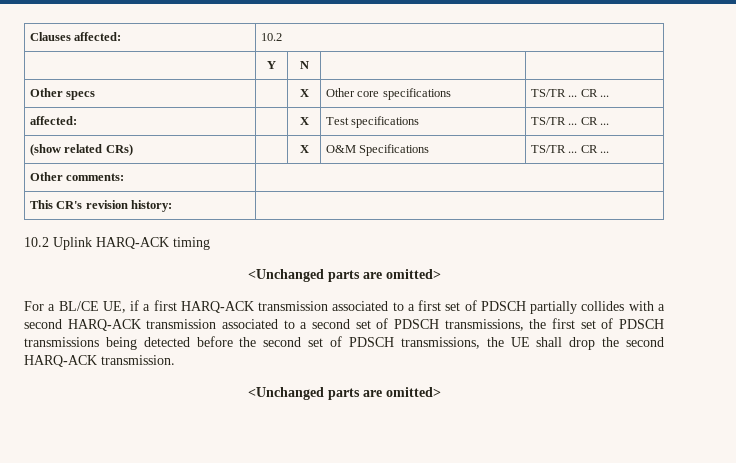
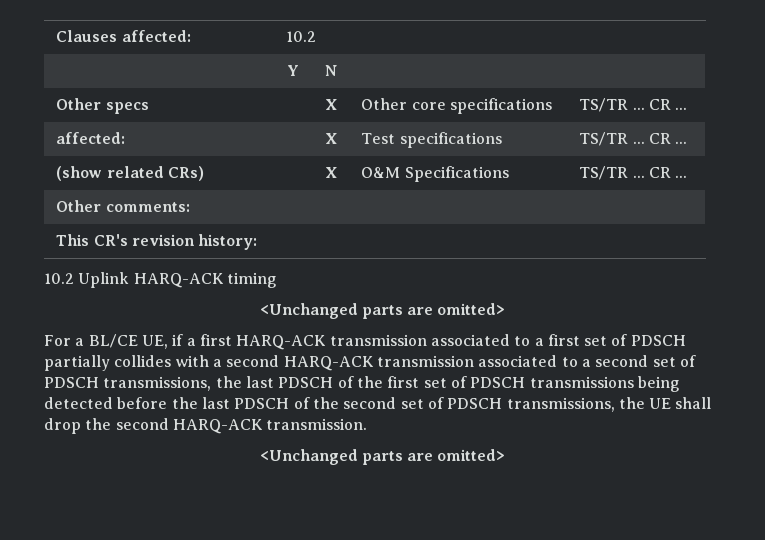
(547, 324) none -> [245,376,383,388] last PDSCH of the
(257, 342) none -> [201,397,339,409] last PDSCH of the

